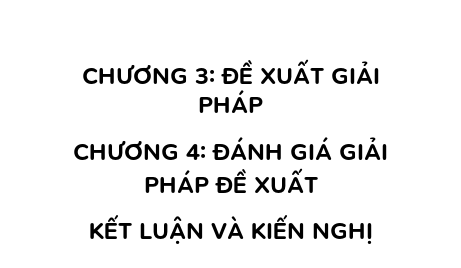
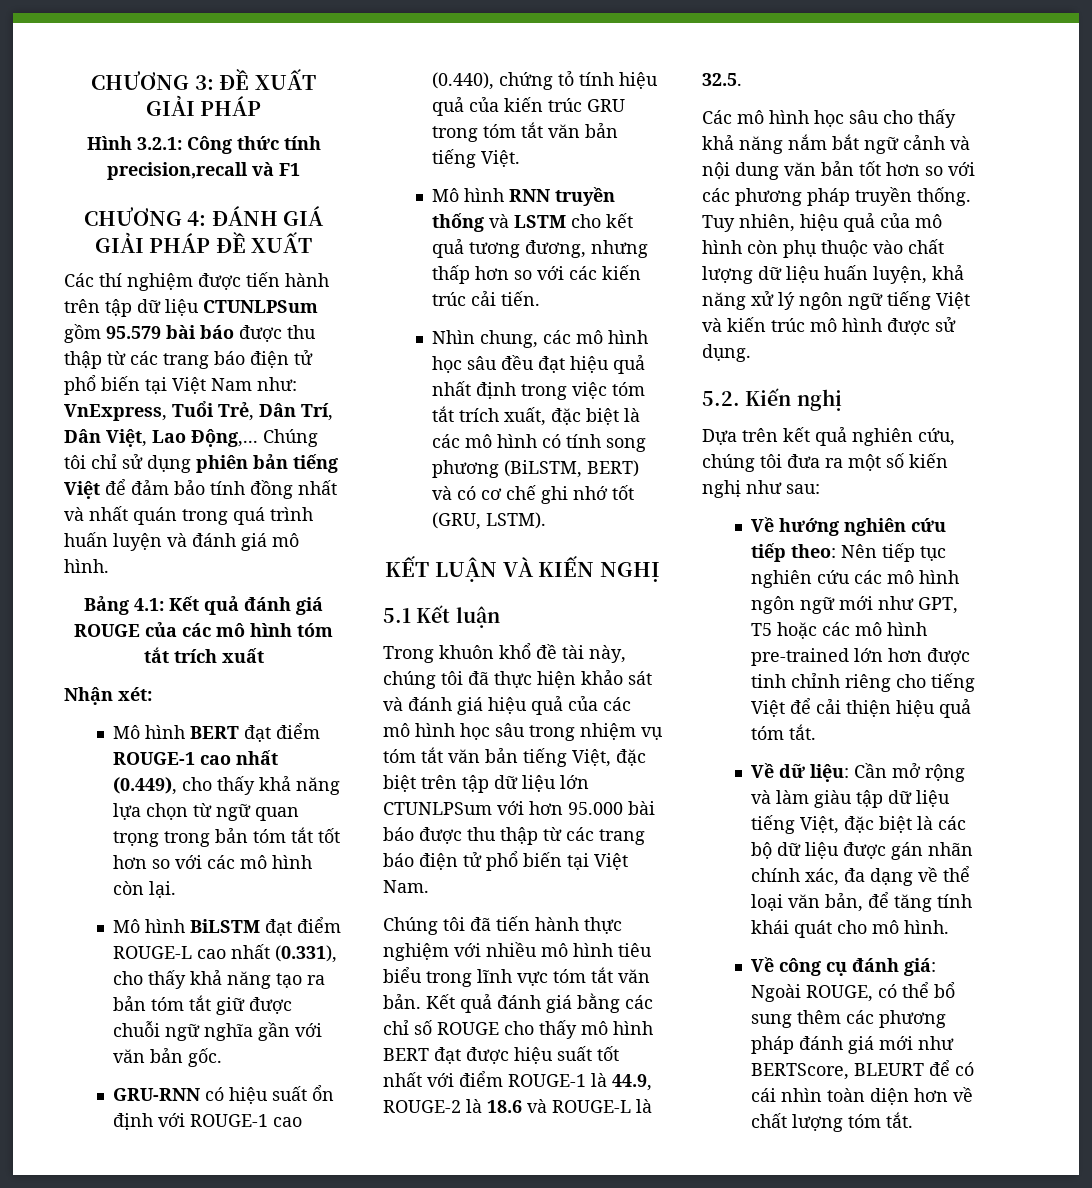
(263, 101) none -> [86,136,321,154] [107,162,300,180] // Hình 3.2.1: Công thức tính precision,recall và F1
(318, 180) none -> [64,272,329,291] [64,299,318,317] [64,324,316,343] [64,350,313,369] [64,375,297,395] [64,401,333,421] [64,429,318,447] [64,454,338,473] [64,479,337,499] [64,506,313,525] [64,532,299,551] [64,559,109,573] [84,596,323,615] [74,622,333,637] [143,647,264,663] [64,687,152,705] [113,723,321,742] [113,750,279,765] [113,776,341,795] [113,803,300,821] [113,827,341,847] [113,855,313,869] [113,881,177,898] [113,917,342,936] [113,944,338,963] [113,970,326,989] [113,995,293,1015] [113,1021,323,1041] [113,1048,223,1067] [113,1085,335,1104] [113,1113,303,1130] [432,71,659,90] [432,97,626,116] [432,122,619,142] [432,149,521,168] [432,187,616,206] [432,213,634,232] [432,239,649,258] [432,265,642,284] [432,291,541,306] [432,330,649,348] [432,355,646,374] [432,381,646,400] [432,406,641,426] [432,434,647,452] [432,460,640,478] [432,485,635,504] [432,512,547,530] // Các thí nghiệm được tiến hành trên tập dữ liệu CTUNLPSum gồm 95.579 bài báo được thu thập từ các trang báo điện tử phổ biến tại Việt Nam như: VnExpress, Tuổi Trẻ, Dân Trí, Dân Việt, Lao Động,... Chúng tôi chỉ sử dụng phiên bản tiếng Việt để đảm bảo tính đồng nhất và nhất quán trong quá trình huấn luyện và đánh giá mô hình. // Bảng 4.1: Kết quả đánh giá ROUGE của các mô hình tóm tắt trích xuất // Nhận xét: // Mô hình BERT đạt điểm ROUGE-1 cao nhất (0.449), cho thấy khả năng lựa chọn từ ngữ quan trọng trong bản tóm tắt tốt hơn so với các mô hình còn lại. // Mô hình BiLSTM đạt điểm ROUGE-L cao nhất (0.331), cho thấy khả năng tạo ra bản tóm tắt giữ được chuỗi ngữ nghĩa gần với văn bản gốc. // GRU-RNN có hiệu suất ổn định với ROUGE-1 cao (0.440), chứng tỏ tính hiệu quả của kiến trúc GRU trong tóm tắt văn bản tiếng Việt. // Mô hình RNN truyền thống và LSTM cho kết quả tương đương, nhưng thấp hơn so với các kiến trúc cải tiến. // Nhìn chung, các mô hình học sâu đều đạt hiệu quả nhất định trong việc tóm tắt trích xuất, đặc biệt là các mô hình có tính song phương (BiLSTM, BERT) và có cơ chế ghi nhớ tốt (GRU, LSTM).
(373, 233) none -> [383,605,500,628] [383,643,626,663] [383,670,652,689] [383,696,631,715] [383,723,663,741] [383,747,646,767] [383,775,589,793] [383,801,655,815] [383,827,645,845] [383,851,628,871] [383,880,429,893] [383,916,622,935] [383,942,652,961] [383,967,650,987] [383,993,653,1013] [383,1020,653,1039] [383,1046,619,1064] [383,1071,652,1091] [383,1099,652,1113] [702,73,742,86] [702,109,956,128] [702,134,970,154] [702,161,975,180] [702,187,971,206] [702,213,942,232] [702,239,944,258] [702,265,964,284] [702,291,970,310] [702,317,956,335] [702,344,751,362] [702,388,842,411] [702,427,955,446] [702,453,948,472] [702,480,820,498] [751,517,947,536] [751,543,947,562] [751,570,960,588] [751,596,959,614] [751,622,928,639] [751,648,971,666] [751,673,976,692] [751,698,972,718] [751,724,817,740] [751,763,966,782] [751,790,951,808] [751,815,967,834] [751,842,974,860] [751,866,971,886] [751,892,973,912] [751,920,950,938] [751,957,937,976] [751,982,956,1002] [751,1010,947,1028] [751,1036,955,1054] [751,1060,975,1080] [751,1087,974,1105] [751,1112,914,1132] // 5.1 Kết luận // Trong khuôn khổ đề tài này, chúng tôi đã thực hiện khảo sát và đánh giá hiệu quả của các mô hình học sâu trong nhiệm vụ tóm tắt văn bản tiếng Việt, đặc biệt trên tập dữ liệu lớn CTUNLPSum với hơn 95.000 bài báo được thu thập từ các trang báo điện tử phổ biến tại Việt Nam. // Chúng tôi đã tiến hành thực nghiệm với nhiều mô hình tiêu biểu trong lĩnh vực tóm tắt văn bản. Kết quả đánh giá bằng các chỉ số ROUGE cho thấy mô hình BERT đạt được hiệu suất tốt nhất với điểm ROUGE-1 là 44.9, ROUGE-2 là 18.6 và ROUGE-L là 32.5. // Các mô hình học sâu cho thấy khả năng nắm bắt ngữ cảnh và nội dung văn bản tốt hơn so với các phương pháp truyền thống. Tuy nhiên, hiệu quả của mô hình còn phụ thuộc vào chất lượng dữ liệu huấn luyện, khả năng xử lý ngôn ngữ tiếng Việt và kiến trúc mô hình được sử dụng. // 5.2. Kiến nghị // Dựa trên kết quả nghiên cứu, chúng tôi đưa ra một số kiến nghị như sau: // Về hướng nghiên cứu tiếp theo: Nên tiếp tục nghiên cứu các mô hình ngôn ngữ mới như GPT, T5 hoặc các mô hình pre-trained lớn hơn được tinh chỉnh riêng cho tiếng Việt để cải thiện hiệu quả tóm tắt. // Về dữ liệu: Cần mở rộng và làm giàu tập dữ liệu tiếng Việt, đặc biệt là các bộ dữ liệu được gán nhãn chính xác, đa dạng về thể loại văn bản, để tăng tính khái quát cho mô hình. // Về công cụ đánh giá: Ngoài ROUGE, có thể bổ sung thêm các phương pháp đánh giá mới như BERTScore, BLEURT để có cái nhìn toàn diện hơn về chất lượng tóm tắt.

